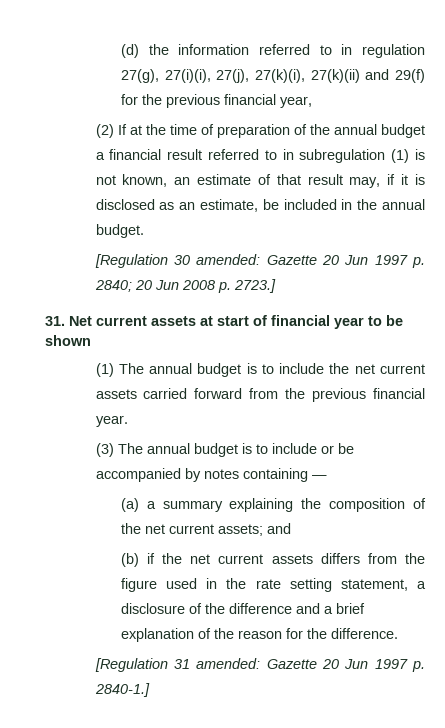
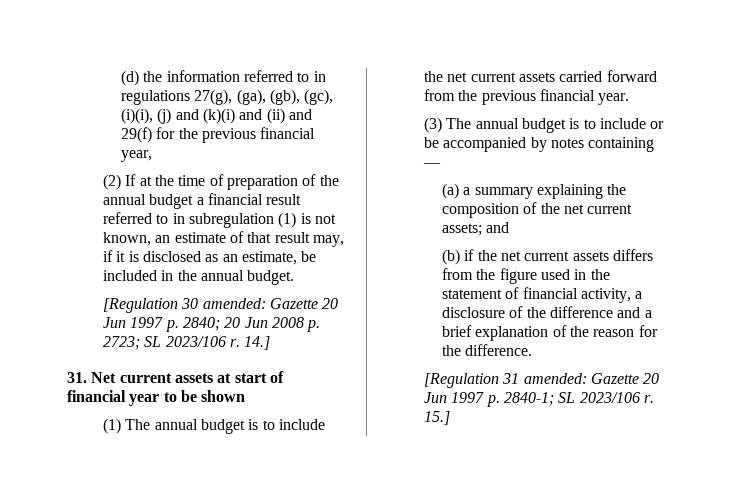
[362,44,425,58] [120,69,360,83] regulation 27(g), 27(i)(i), 27(j), 27(k)(i), 27(k)(ii) -> [120,89,334,105] [120,108,285,124] regulations 27(g), (ga), (gb), (gc), (i)(i), (j) and (k)(i) and (ii)
[233,279,276,293] 2723.] -> [102,336,271,350] 2723; SL 2023/106 r. 14.]
[255,578,408,592] rate setting statement, -> [441,287,631,303] statement of financial activity,
[94,683,150,697] 2840-1.] -> [503,392,654,406] [423,411,450,425] 2840-1; SL 2023/106 r. 15.]

